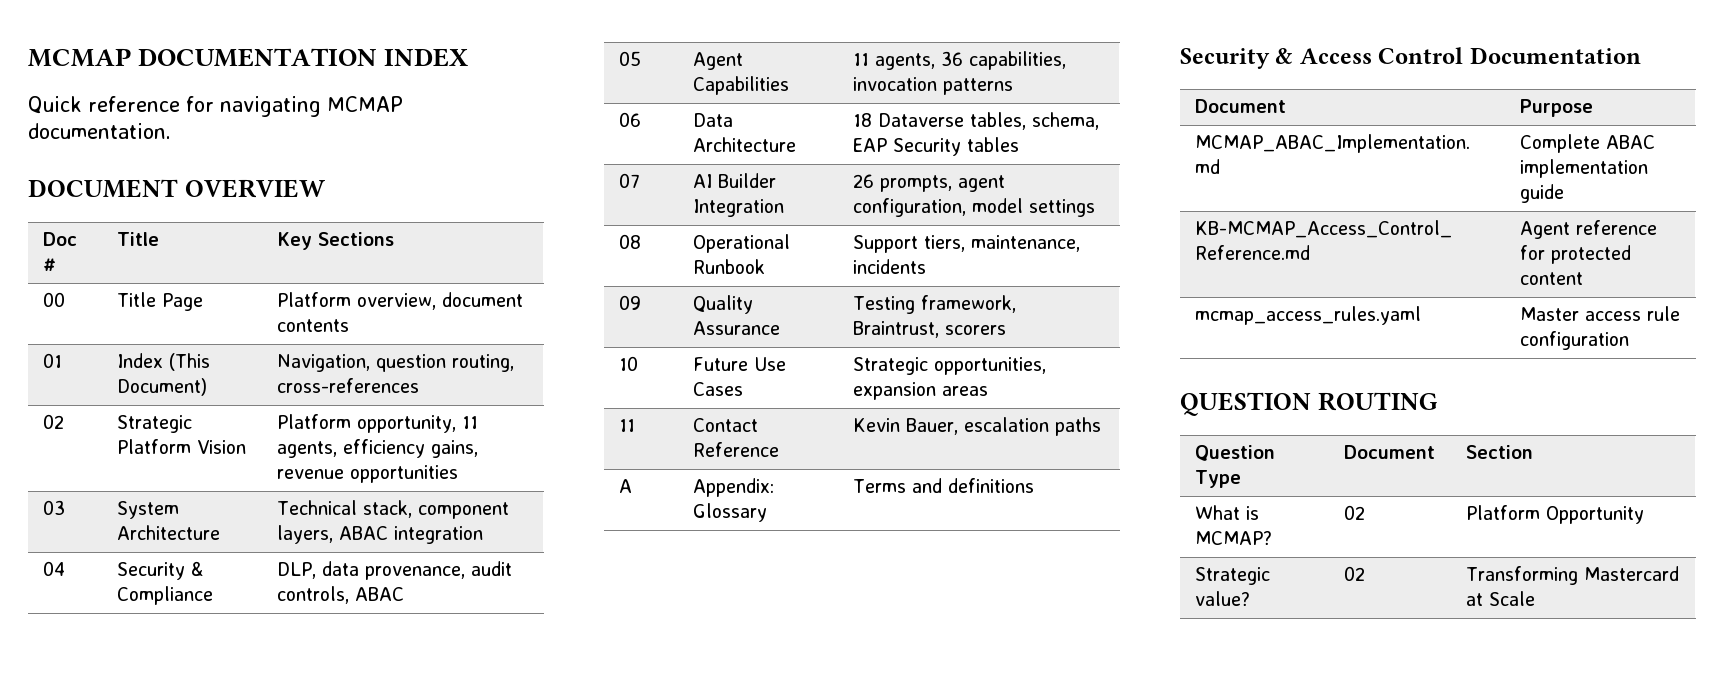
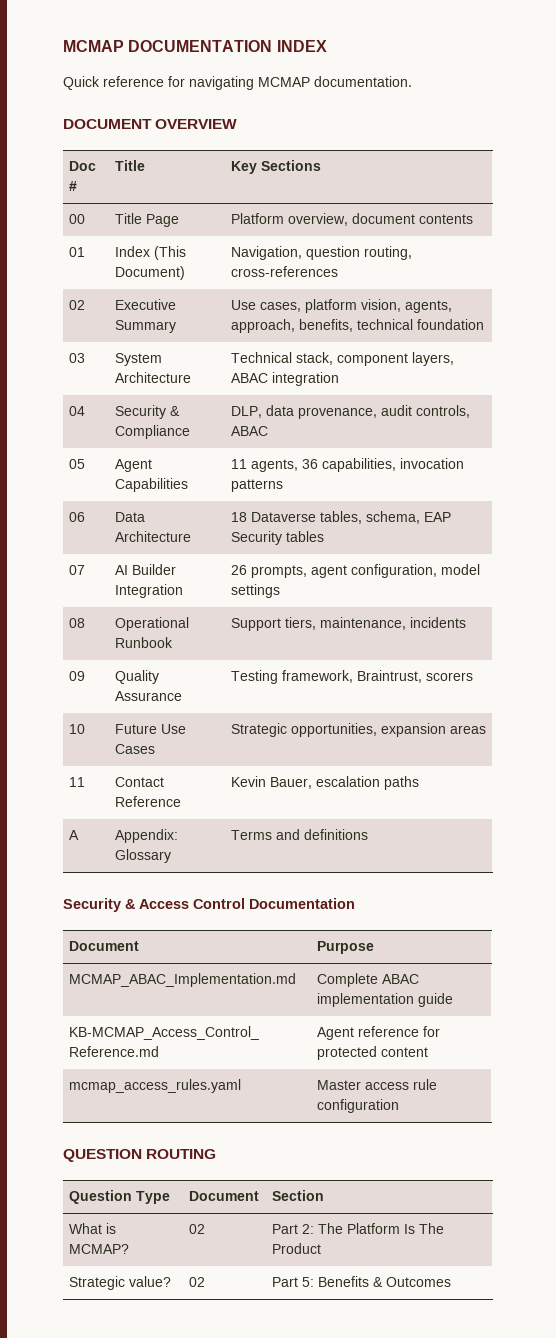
[116,415,192,433] [116,439,246,454] [276,414,478,433] [276,439,478,458] [276,465,458,483] Strategic Platform Vision | Platform opportunity, 11 agents, efficiency gains, revenue opportunities -> [115,299,177,310] [115,320,177,333] [231,299,453,313] [231,319,485,333] Executive Summary | Use cases, platform vision, agents, approach, benefits, technical foundation
[1465,505,1644,524] [1194,567,1270,585] [1194,591,1250,606] [1343,566,1365,581] [1465,566,1679,585] [1465,591,1535,606] Platform Opportunity // Strategic value? | 02 | Transforming Mastercard at Scale -> [272,1223,445,1234] [272,1243,322,1254] [69,1276,172,1290] [189,1277,206,1287] [272,1276,452,1287] Part 2: The Platform Is The Product // Strategic value? | 02 | Part 5: Benefits & Outcomes

